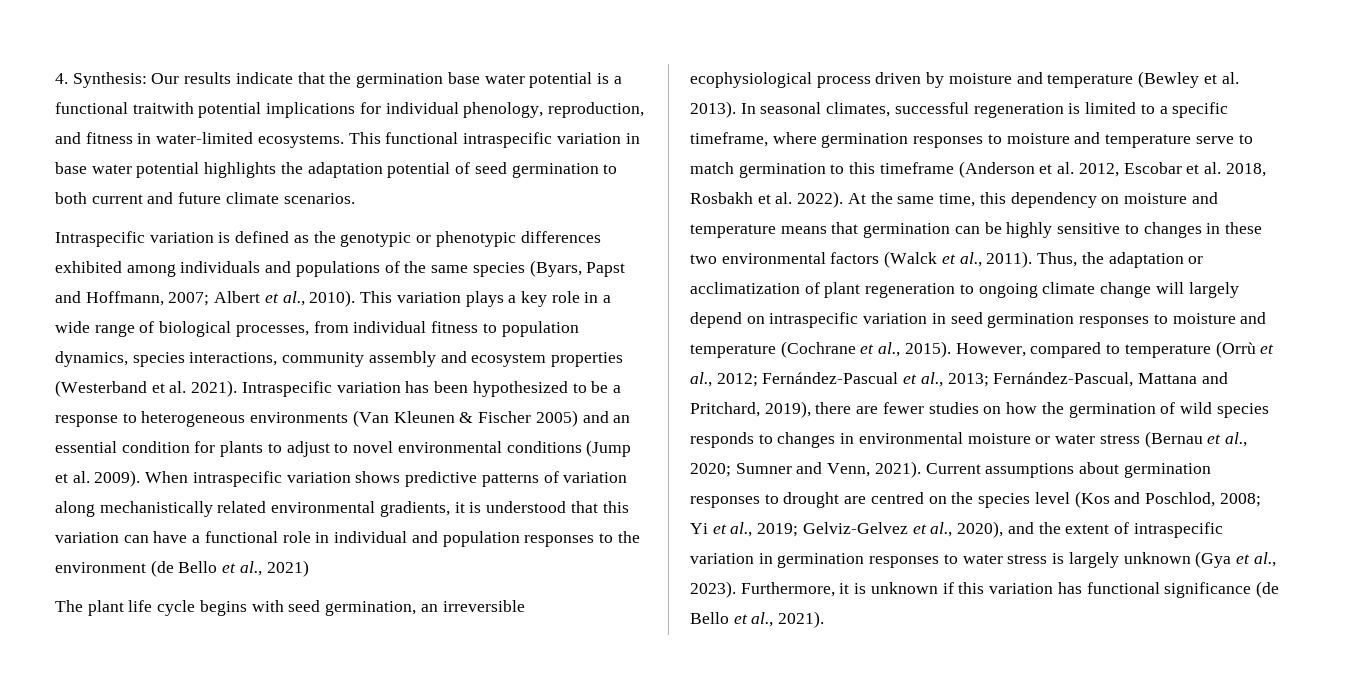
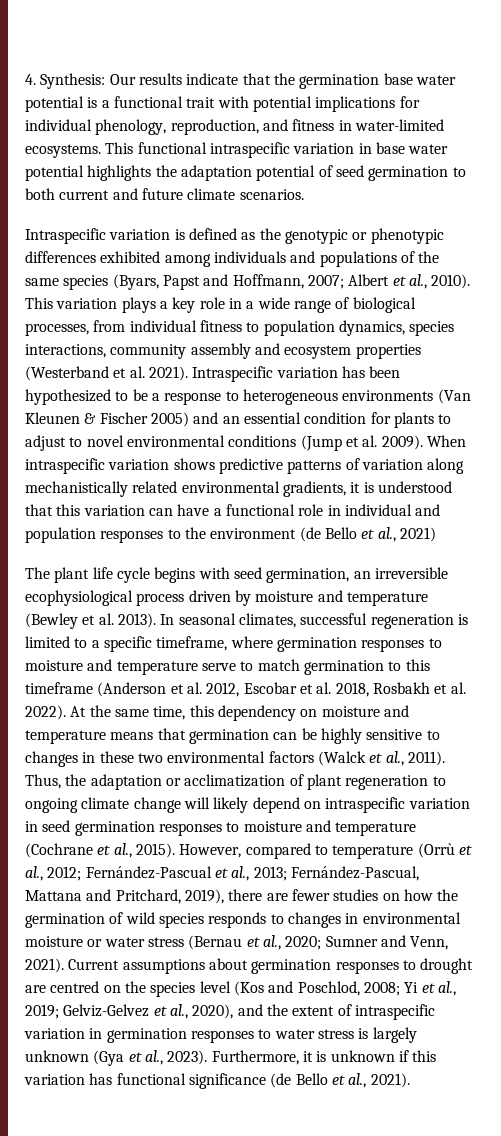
[132,102,194,114] traitwith -> [186,96,249,108] trait with
[1188,282,1239,298] largely -> [213,797,249,813] likely

